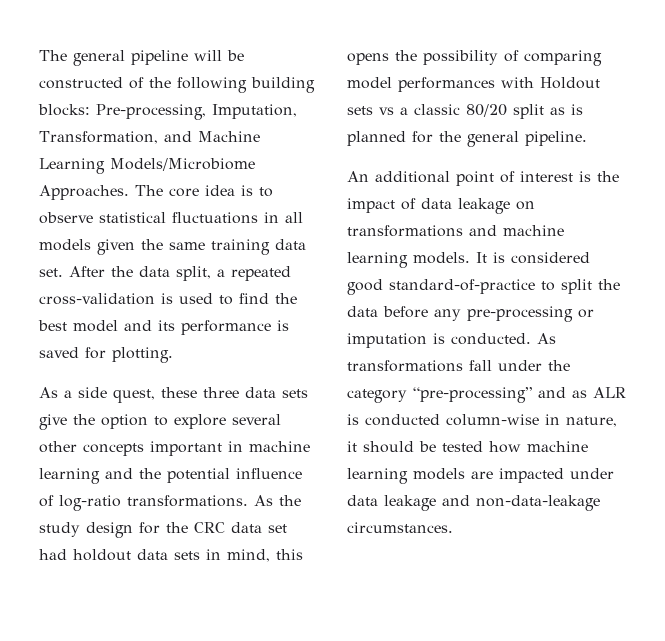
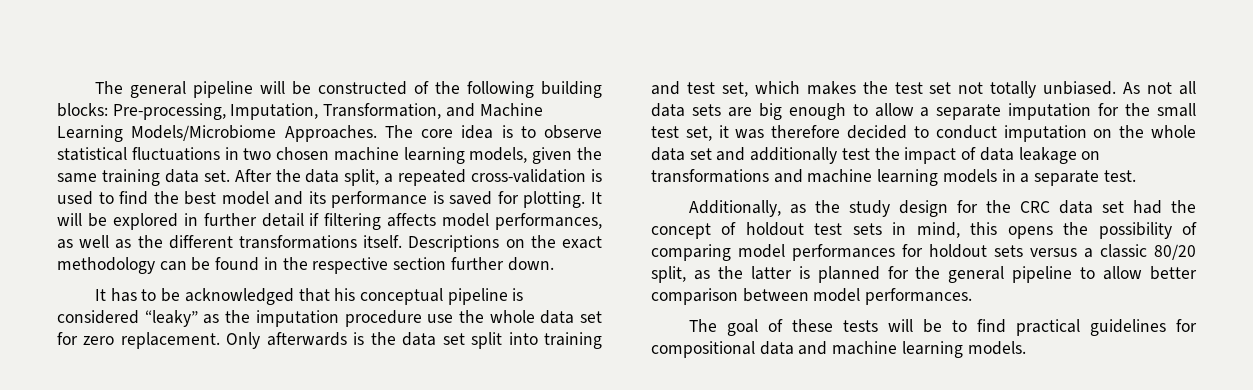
[285,212,303,223] [39,239,91,251] all models -> [243,147,528,164] two chosen machine learning models,
[39,387,308,403] [39,414,281,430] [39,441,310,456] [39,468,302,484] [39,495,273,511] // As a side quest, these three data sets give the option to explore several other concepts important in machine learning and the potential influence of log-ratio transformations. As -> [591,192,603,204] [57,213,602,230] [57,235,602,252] [57,257,554,274] [94,288,524,305] [57,310,602,327] [57,332,602,349] [651,81,1196,98] [651,103,1196,120] [651,125,1196,142] [651,147,1101,164] [651,169,1136,186] [688,200,806,217] It will be explored in further detail if filtering affects model performances, as well as the different transformations itself. Descriptions on the exact methodology can be found in the respective section further down. // It has to be acknowledged that his conceptual pipeline is considered “leaky” as the imputation procedure use the whole data set for zero replacement. Only afterwards is the data set split into training and test set, which makes the test set not totally unbiased. As not all data sets are big enough to allow a separate imputation for the small test set, it was therefore decided to conduct imputation on the whole data set and additionally test the impact of data leakage on transformations and machine learning models in a separate test. // Additionally, as
[73,549,168,561] holdout data -> [1171,200,1196,213] [651,222,843,239] the concept of holdout test
[501,77,600,89] [347,104,565,119] with Holdout sets vs a classic 80/20 split as -> [902,244,1196,260] [651,266,792,283] for holdout sets versus a classic 80/20 split, as the latter
[525,131,587,146] [347,171,619,186] [347,198,535,214] [347,225,564,237] [347,252,590,268] [347,279,620,295] [347,306,594,322] [347,333,556,348] [347,360,570,372] [347,387,626,403] [347,414,617,427] [347,441,588,453] [347,468,614,484] [347,495,600,511] [347,522,453,533] pipeline. // An additional point of interest is the impact of data leakage on transformations and machine learning models. It is considered good standard-of-practice to split the data before any pre-processing or imputation is conducted. As transformations fall under the category “pre-processing” and as ALR is conducted column-wise in nature, it should be tested how machine learning models are impacted under data leakage and non-data-leakage circumstances. -> [1012,266,1197,283] [651,288,973,305] [688,319,1197,336] [651,341,1026,358] pipeline to allow better comparison between model performances. // The goal of these tests will be to find practical guidelines for compositional data and machine learning models.

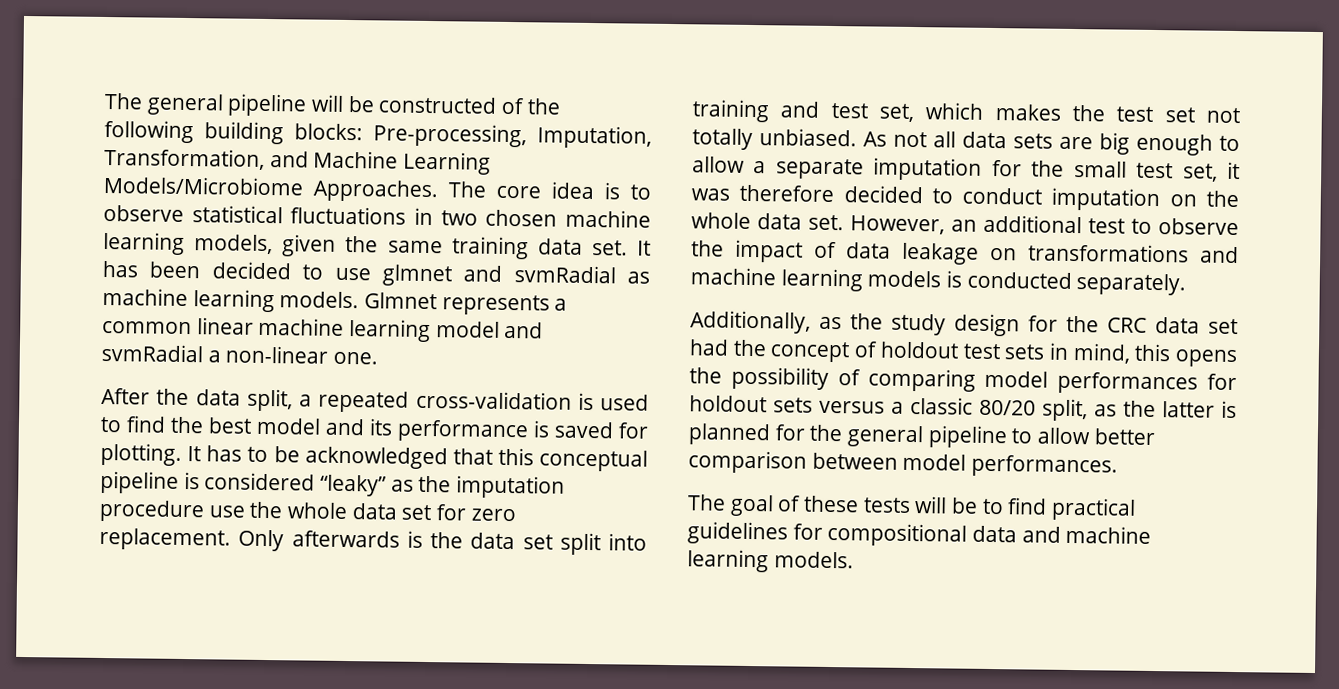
(230, 176) none -> [637,240,651,256] [102,260,650,287] [102,287,568,316] [102,317,544,343] [101,343,379,365] It has been decided to use glmnet and svmRadial as machine learning models. Glmnet represents a common linear machine learning model and svmRadial a non-linear one. //
[57,213,602,230] [57,235,602,252] [57,257,554,274] [94,289,106,301] will be explored in further detail if filtering affects model performances, as well as the different transformations itself. Descriptions on the exact methodology can be found in the respective section further down. // It -> (202, 454) none
[334,288,356,301] his -> [497,447,534,466] this
[689,147,870,164] set and additionally test -> [808,214,1239,236] set. However, an additional test to observe
[1001,169,1136,186] in a separate test. -> [946,270,1187,296] is conducted separately.

